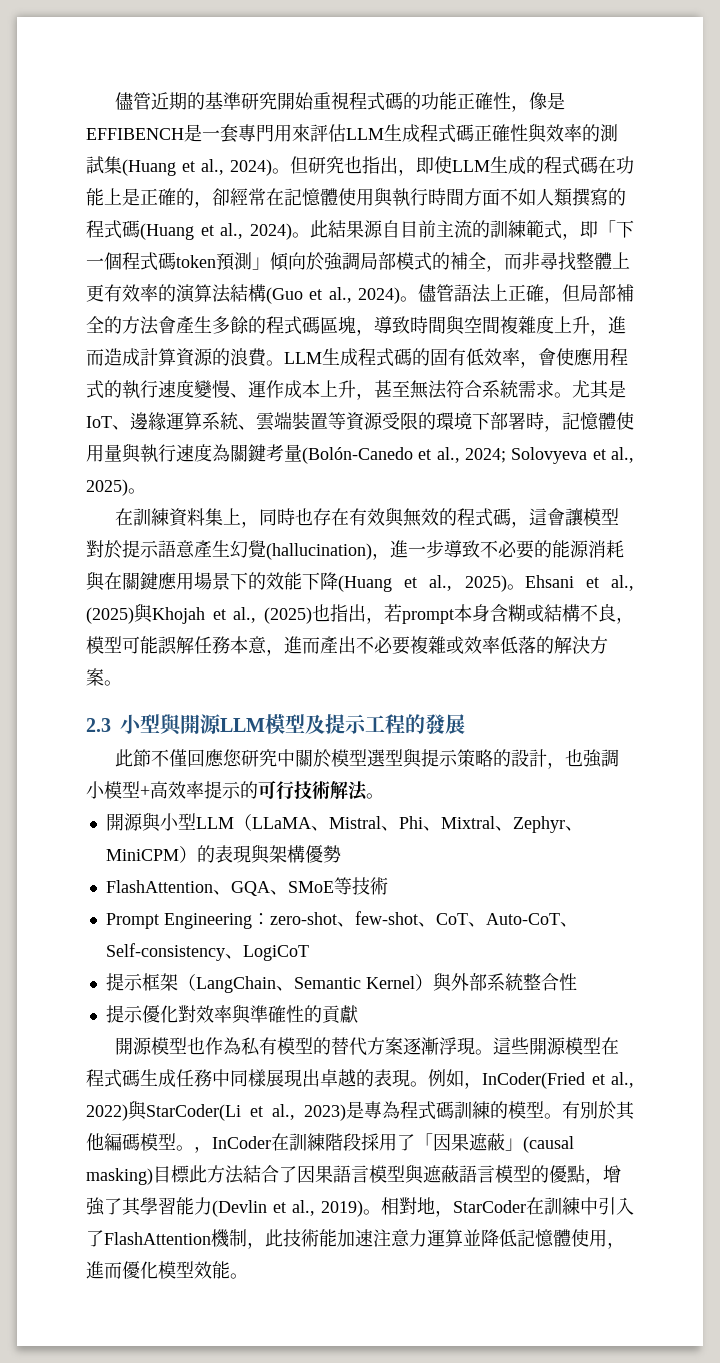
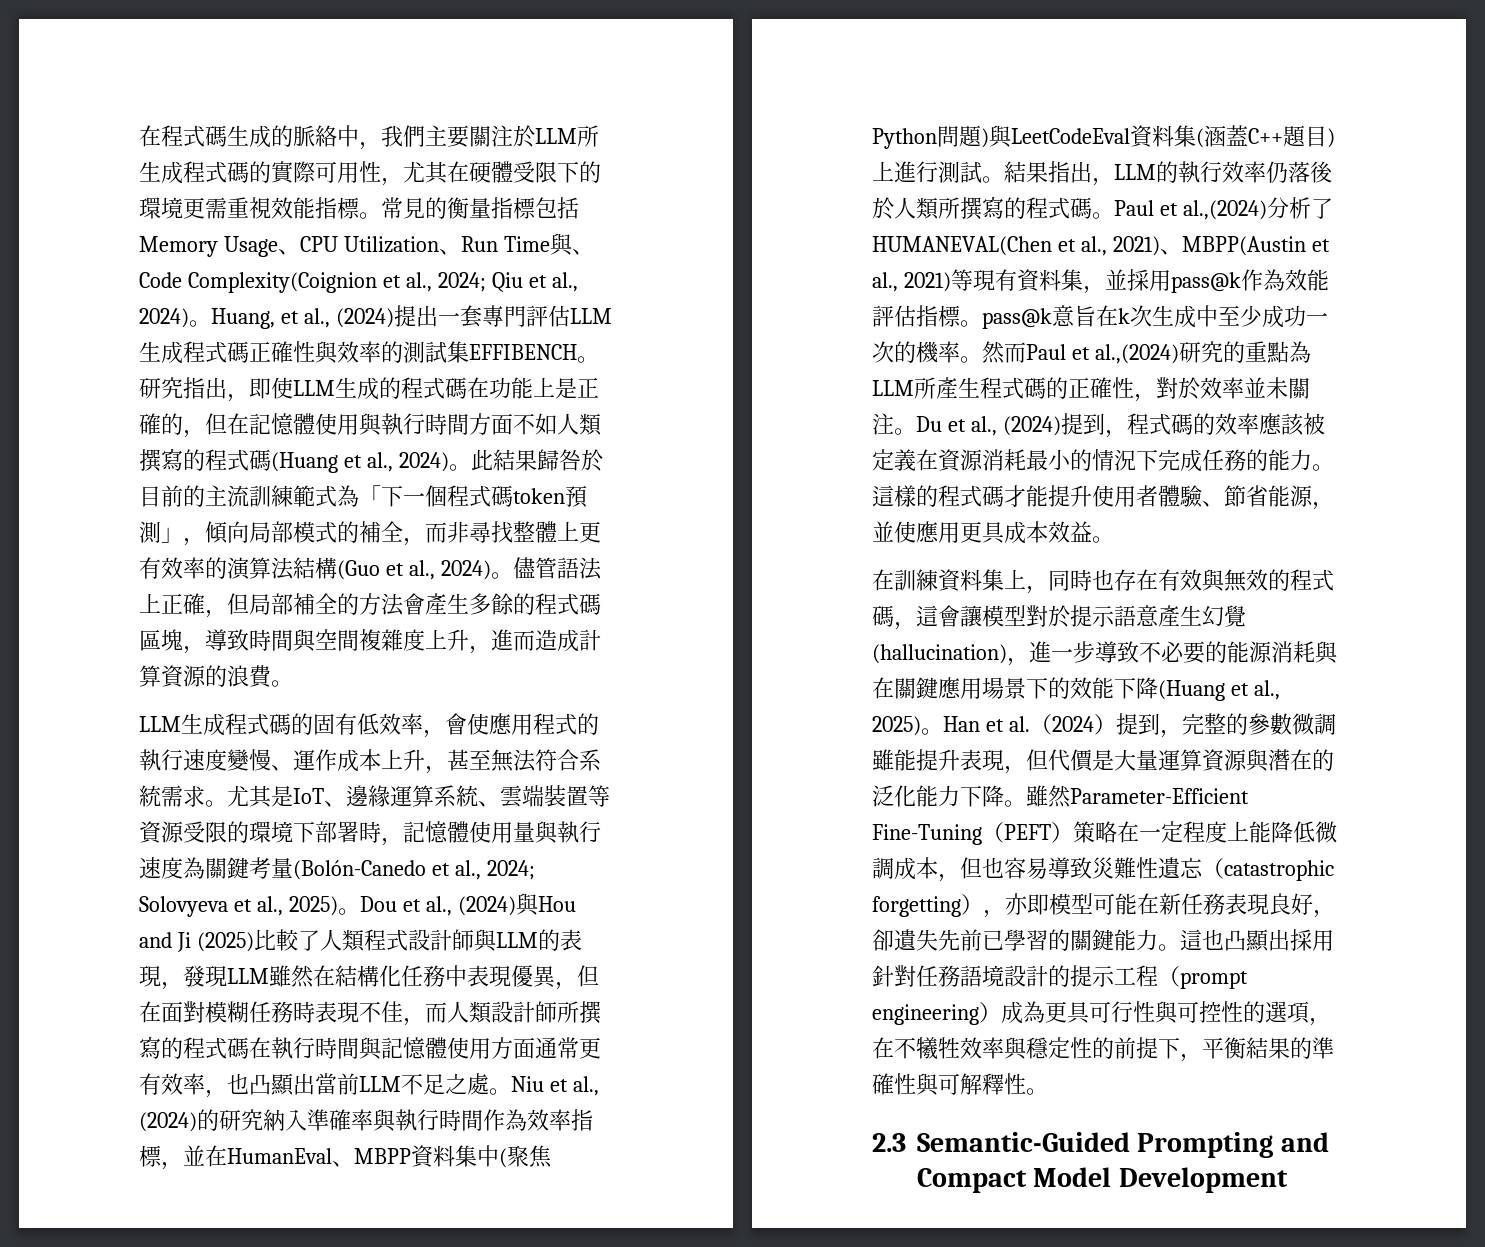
[115,92,566,112] [86,124,202,142] 儘管近期的基準研究開始重視程式碼的功能正確性，像是EFFIBENCH是 -> [139,125,599,150] [139,161,601,186] [139,197,579,219] [139,233,594,257] [139,272,578,293] [139,305,438,329] 在程式碼生成的脈絡中，我們主要關注於LLM所生成程式碼的實際可用性，尤其在硬體受限下的環境更需重視效能指標。常見的衡量指標包括Memory Usage、CPU Utilization、Run Time與、Code Complexity(Coignion et al., 2024; Qiu et al., 2024)。Huang, et al., (2024)提出
[274,124,310,142] 用來 -> (526, 316) none
[122,156,362,176] (Huang et al., 2024)。但研究也 -> [469,344,599,363] [139,377,183,399] EFFIBENCH。研究
[212,188,266,206] 卻經常 -> [205,413,227,435] 但
[364,220,490,238] 源自目前主流的 -> [536,449,603,472] [139,485,249,507] 歸咎於目前的主流
[562,221,598,240] ，即 -> [337,485,359,507] 為
[270,252,360,271] 傾向於強調 -> [183,521,249,546] ，傾向
(284, 363) none -> (293, 683) //
(146, 491) none -> [359,893,576,916] [139,929,582,952] [139,965,599,990] [139,1001,601,1026] [139,1036,601,1060] [139,1073,599,1098] [139,1109,593,1132] [139,1145,552,1170] [872,125,1335,149] [872,161,1333,186] [872,196,1333,220] [872,236,1330,256] [872,269,1329,294] [872,305,1328,329] [872,341,1311,364] [872,377,1310,402] [872,413,1325,438] [872,449,1334,472] [872,485,1334,510] [872,521,1114,544] Dou et al., (2024)與Hou and Ji (2025)比較了人類程式設計師與LLM的表現，發現LLM雖然在結構化任務中表現優異，但在面對模糊任務時表現不佳，而人類設計師所撰寫的程式碼在執行時間與記憶體使用方面通常更有效率，也凸顯出當前LLM不足之處。Niu et al., (2024)的研究納入準確率與執行時間作為效率指標，並在HumanEval、MBPP資料集中(聚焦Python問題)與LeetCodeEval資料集(涵蓋C++題目)上進行測試。結果指出，LLM的執行效率仍落後於人類所撰寫的程式碼。Paul et al.,(2024)分析了HUMANEVAL(Chen et al., 2021)、MBPP(Austin et al., 2021)等現有資料集，並採用pass@k作為效能評估指標。pass@k意旨在k次生成中至少成功一次的機率。然而Paul et al.,(2024)研究的重點為LLM所產生程式碼的正確性，對於效率並未關注。Du et al., (2024)提到，程式碼的效率應該被定義在資源消耗最小的情況下完成任務的能力。這樣的程式碼才能提升使用者體驗、節省能源，並使應用更具成本效益。
[524,575,634,591] [86,603,634,624] [86,636,608,656] [86,668,122,686] [86,714,465,736] [115,748,620,769] [86,780,384,801] [105,812,583,833] [105,844,341,864] [105,877,388,896] [105,911,578,929] [105,943,309,961] [105,972,577,993] [105,1004,358,1024] [115,1037,620,1056] [86,1069,634,1089] [86,1100,635,1121] [86,1133,574,1153] [86,1164,621,1185] [86,1197,634,1217] [86,1229,625,1249] [86,1261,248,1279] Ehsani et al., (2025)與Khojah et al., (2025)也指出，若prompt本身含糊或結構不良，模型可能誤解任務本意，進而產出不必要複雜或效率低落的解決方案。 // 2.3小型與開源LLM模型及提示工程的發展 // 此節不僅回應您研究中關於模型選型與提示策略的設計，也強調小模型+高效率提示的可行技術解法。 // 開源與小型LLM（LLaMA、Mistral、Phi、Mixtral、Zephyr、MiniCPM）的表現與架構優勢 // FlashAttention、GQA、SMoE等技術 // Prompt Engineering：zero-shot、few-shot、CoT、Auto-CoT、Self-consistency、LogiCoT // 提示框架（LangChain、Semantic Kernel）與外部系統整合性 // 提示優化對效率與準確性的貢獻 // 開源模型也作為私有模型的替代方案逐漸浮現。這些開源模型在程式碼生成任務中同樣展現出卓越的表現。例如，InCoder(Fried et al., 2022)與StarCoder(Li et al., 2023)是專為程式碼訓練的模型。有別於其他編碼模型。，InCoder在訓練階段採用了「因果遮蔽」(causal masking)目標此方法結合了因果語言模型與遮蔽語言模型的優點，增強了其學習能力(Devlin et al., 2019)。相對地，StarCoder在訓練中引入了FlashAttention機制，此技術能加速注意力運算並降低記憶體使用，進而優化模型效能。 -> [943,713,1336,738] [872,749,1334,774] [872,785,1249,808] [872,821,1337,845] [872,857,1334,882] [872,893,1335,918] [872,929,1334,952] [872,965,1248,989] [872,1001,1331,1026] [872,1037,1334,1062] [872,1073,1048,1096] [872,1132,1329,1158] [917,1167,1288,1193] Han et al.（2024）提到，完整的參數微調雖能提升表現，但代價是大量運算資源與潛在的泛化能力下降。雖然Parameter-Efficient Fine-Tuning（PEFT）策略在一定程度上能降低微調成本，但也容易導致災難性遺忘（catastrophic forgetting），亦即模型可能在新任務表現良好，卻遺失先前已學習的關鍵能力。這也凸顯出採用針對任務語境設計的提示工程（prompt engineering）成為更具可行性與可控性的選項，在不犧牲效率與穩定性的前提下，平衡結果的準確性與可解釋性。 // 2.3 Semantic-Guided Prompting and Compact Model Development

